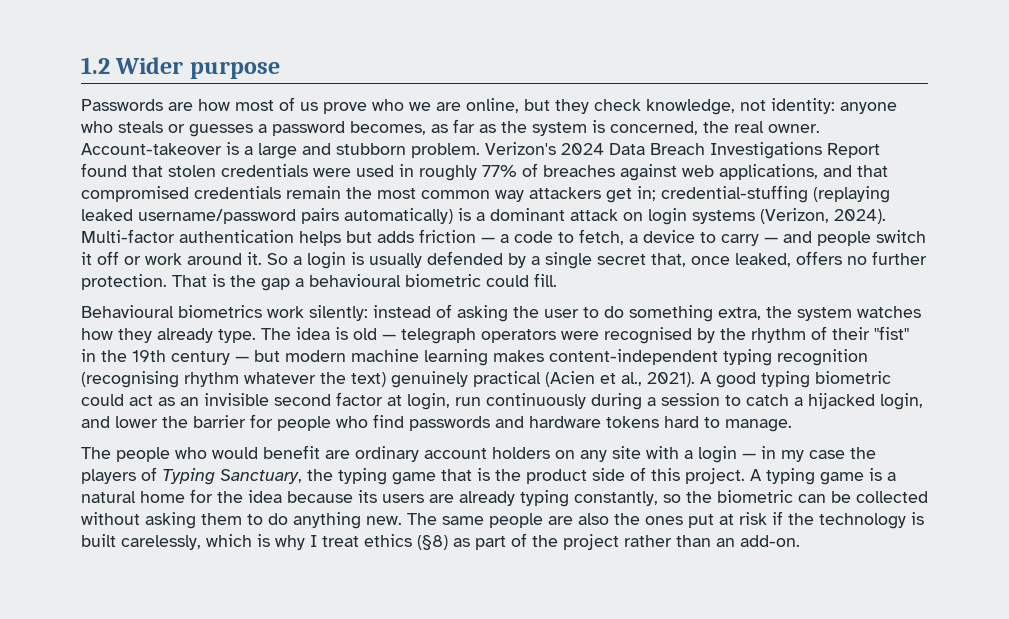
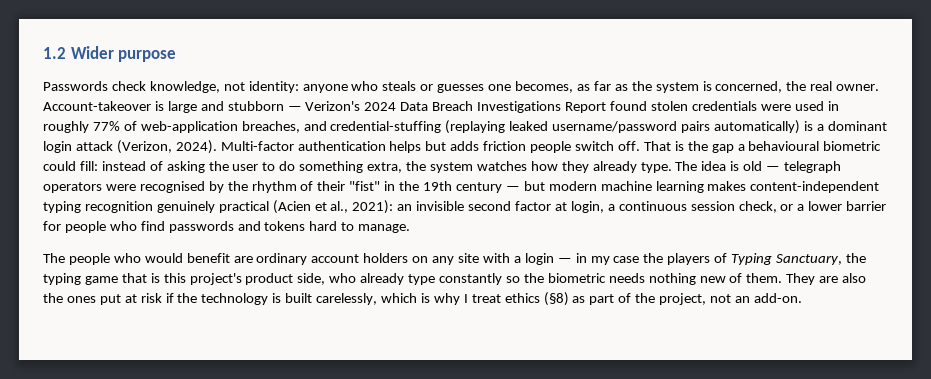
[168,97,589,114] are how most of us prove who we are online, but they -> (108, 86) none
[258,121,345,136] a password -> [488,84,512,91] one
[244,146,253,155] a -> (164, 106) none
[411,143,480,158] problem. -> [287,106,302,111] —
[132,165,163,177] that -> (647, 106) none
[543,164,888,181] [81,186,656,203] breaches against web applications, and that compromised credentials remain the most common way attackers get in; -> [140,121,327,133] web-application breaches, and
[570,208,755,225] attack on login systems -> [43,141,113,153] login attack
[481,229,926,246] [81,251,927,269] [81,274,167,290] — a code to fetch, a device to carry — and people switch it off or work around it. So a login is usually defended by a single secret that, once leaked, offers no further protection. -> [530,141,640,153] people switch off.
[534,273,557,287] [81,305,368,321] fill. // Behavioural biometrics work silently: -> [79,161,98,171] fill:
[81,371,386,388] (recognising rhythm whatever the text) -> (153, 207) none
[647,371,891,388] [81,394,175,406] 2021). A good typing biometric could act as -> [352,200,394,214] 2021):
[455,393,923,410] [81,416,188,428] run continuously during a session to catch a hijacked login, and lower the -> [607,201,843,213] a continuous session check, or a lower
[529,416,601,428] hardware -> (261, 226) none
[495,467,896,485] [81,489,928,507] [81,512,543,529] the product side of this project. A typing game is a natural home for the idea because its users are already typing constantly, so the biometric can be collected without asking them to do anything new. The same people -> [163,273,816,285] this project's product side, who already type constantly so the biometric needs nothing new of them. They
[563,534,711,550] project rather than -> [659,293,732,305] project, not

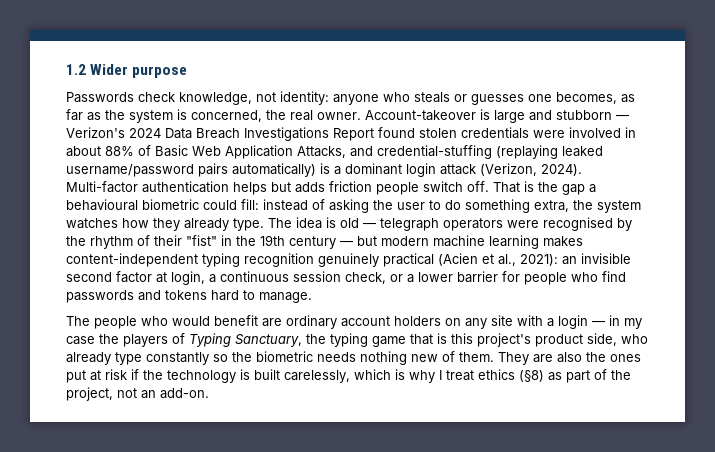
[794,101,839,111] [43,121,300,133] used in roughly 77% of web-application breaches, -> [569,127,636,138] [66,145,346,159] involved in about 88% of Basic Web Application Attacks,

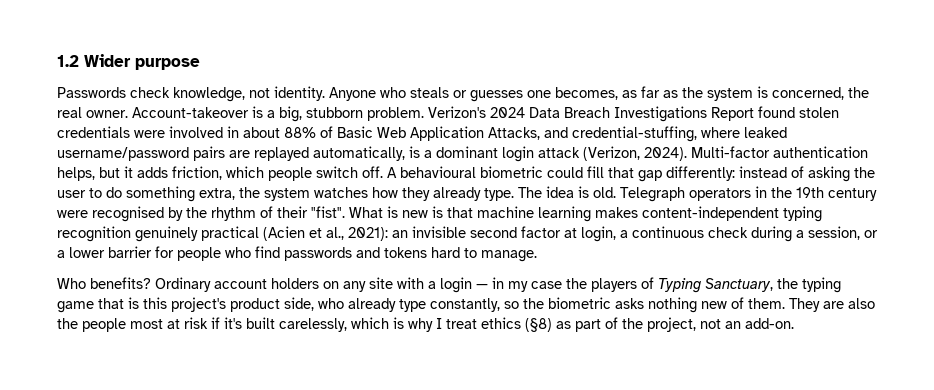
[280,91,379,105] identity: anyone -> [274,86,376,101] identity. Anyone
[494,110,629,123] large and stubborn — -> [267,106,424,122] a big, stubborn problem.
[377,145,558,159] credential-stuffing (replaying -> [572,126,740,142] credential-stuffing, where
[232,163,316,177] automatically) -> [229,146,405,161] are replayed automatically,
[233,181,596,195] [66,199,259,211] helps but adds friction people switch off. That is the gap a behavioural biometric could fill: -> [57,166,735,182] helps, but it adds friction, which people switch off. A behavioural biometric could fill that gap differently:
[340,218,503,231] old — telegraph operators -> [593,186,877,202] old. Telegraph operators in the 19th century
[186,235,429,249] "fist" in the 19th century — but modern -> [311,206,473,218] "fist". What is new is that
[293,271,386,284] session check, -> [708,226,860,242] check during a session,
[66,315,337,329] The people who would benefit are ordinary -> [57,277,211,292] Who benefits? Ordinary
[146,352,209,365] constantly -> [430,298,500,312] constantly,
[317,352,356,362] needs -> [615,298,644,309] asks
[610,354,641,362] [66,370,86,383] ones put -> [82,318,163,332] people most
[143,369,250,383] the technology is -> [224,317,242,329] it's

